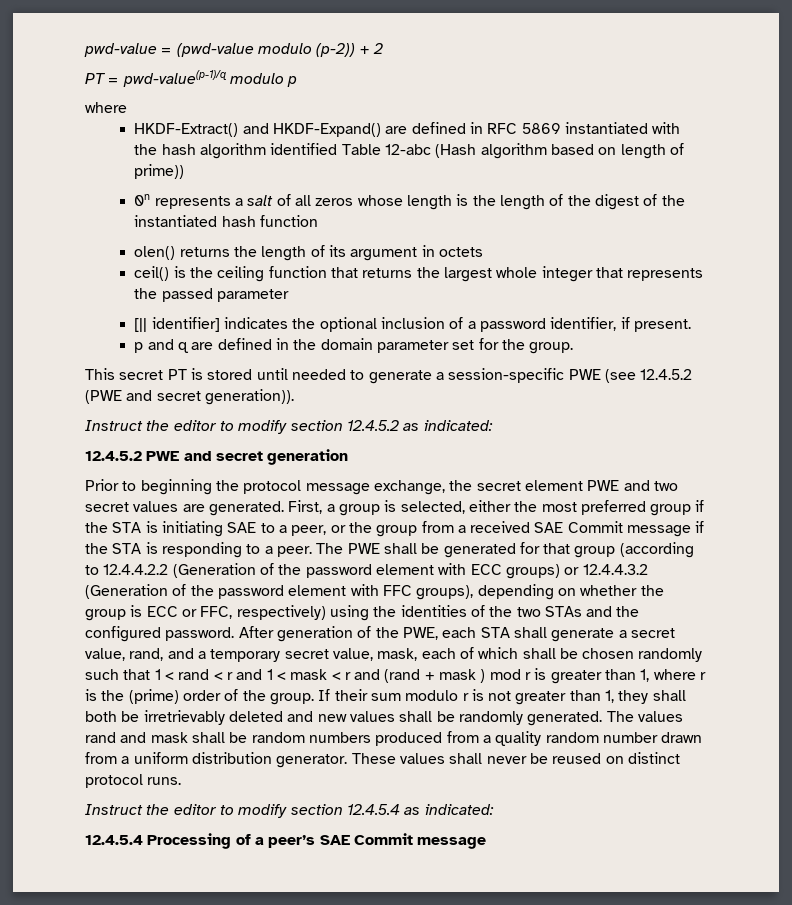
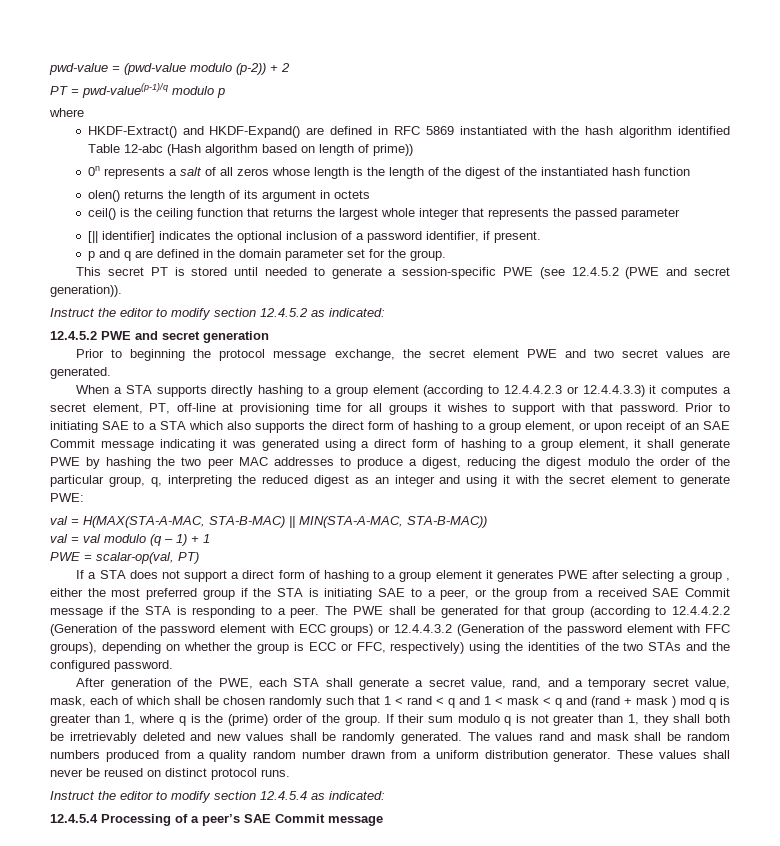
[288,500,465,516] First, a group is selected, -> [76,385,731,397] [50,403,730,415] [50,421,730,433] [50,439,731,451] [50,457,730,469] [50,475,731,487] [50,493,84,502] [50,516,487,528] [50,534,210,546] [50,552,199,564] [76,570,730,582] // When a STA supports directly hashing to a group element (according to 12.4.4.2.3 or 12.4.4.3.3) it computes a secret element, PT, off-line at provisioning time for all groups it wishes to support with that password. Prior to initiating SAE to a STA which also supports the direct form of hashing to a group element, or upon receipt of an SAE Commit message indicating it was generated using a direct form of hashing to a group element, it shall generate PWE by hashing the two peer MAC addresses to produce a digest, reducing the digest modulo the order of the particular group, q, interpreting the reduced digest as an integer and using it with the secret element to generate PWE: // val = H(MAX(STA-A-MAC, STA-B-MAC) || MIN(STA-A-MAC, STA-B-MAC)) // val = val modulo (q – 1) + 1 // PWE = scalar-op(val, PT) // If a STA does not support a direct form of hashing to a group element it generates PWE after selecting a group ,
(235, 634) none -> (173, 666) //
[226,672,233,680] r -> [448,698,455,708] q
[344,672,351,680] r -> [555,698,562,708] q
[525,672,532,680] r -> [709,698,716,708] q
[700,672,706,680] r -> [178,716,186,726] q
[462,693,469,701] r -> [504,716,512,726] q

